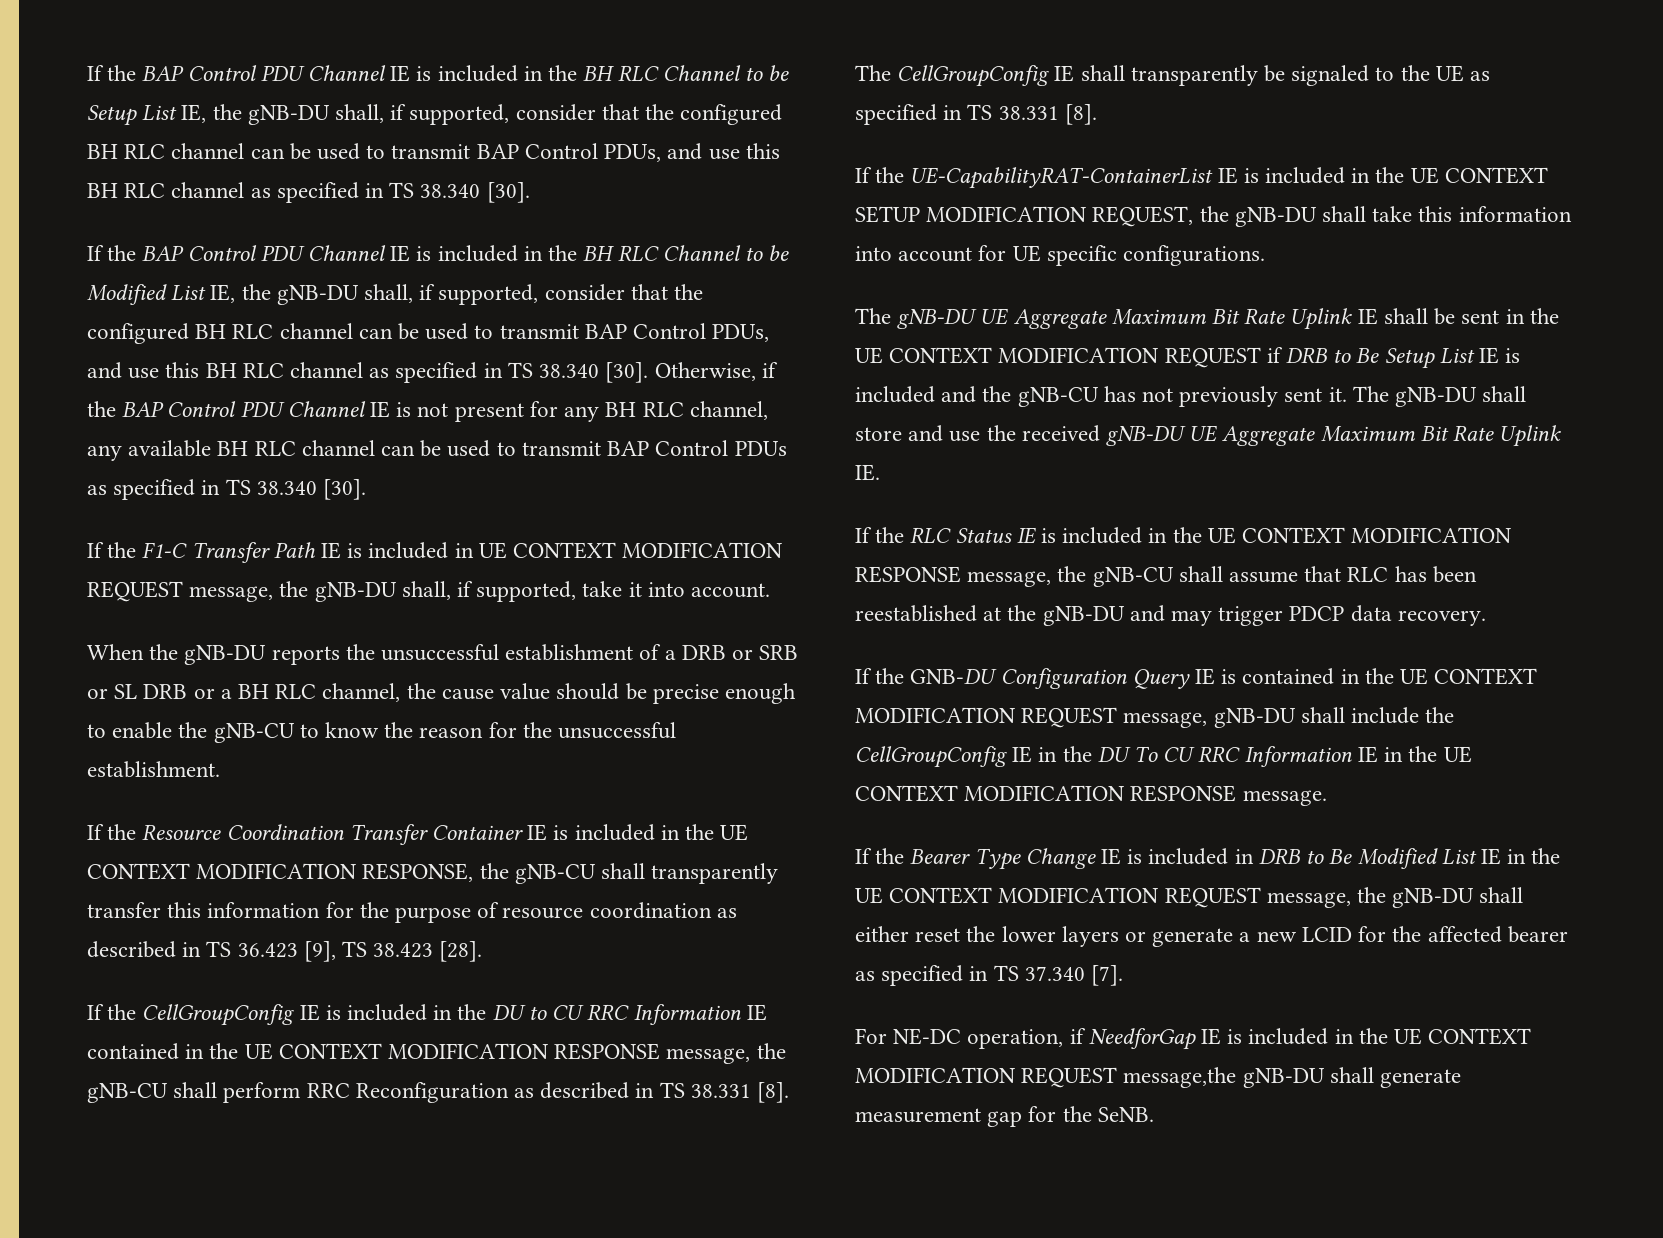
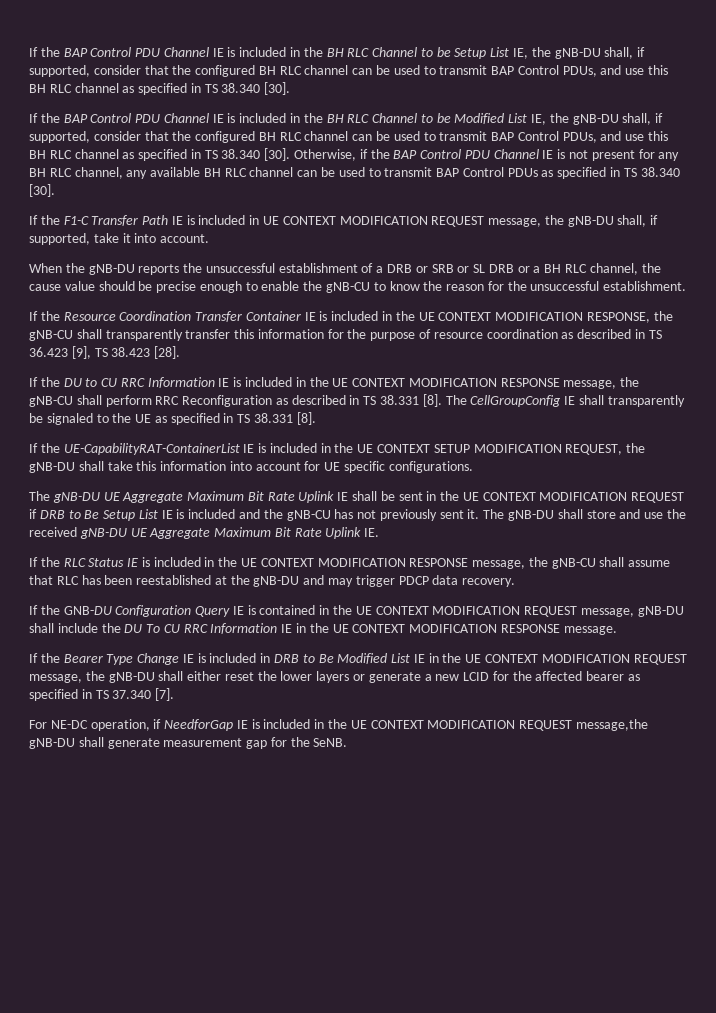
[142,1004,487,1026] CellGroupConfig IE is included in the -> (60, 382) none
[87,1043,179,1060] contained -> [233,377,293,387] is included
[855,746,1092,768] CellGroupConfig IE in the -> (121, 628) none

